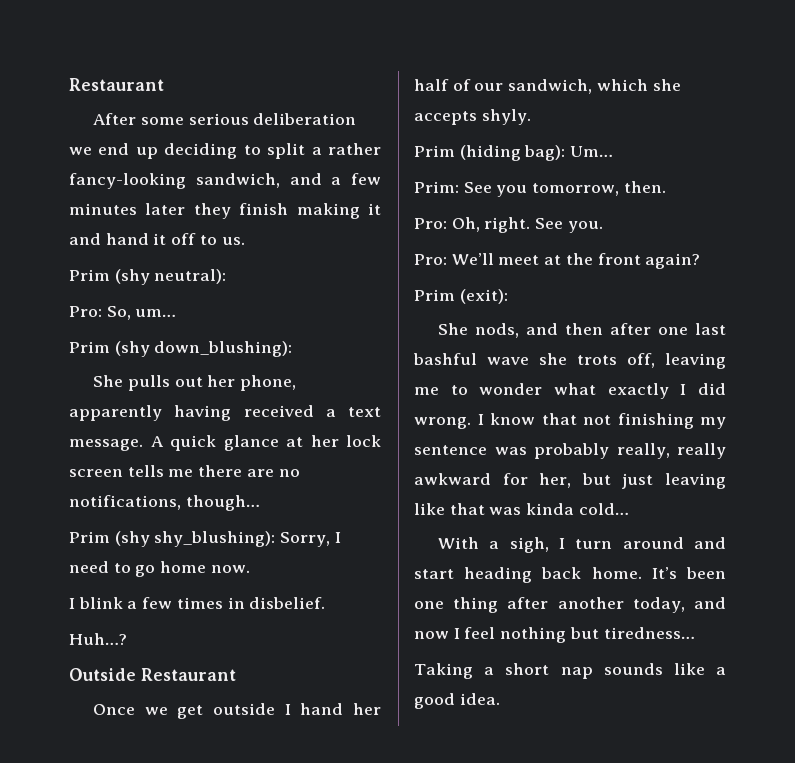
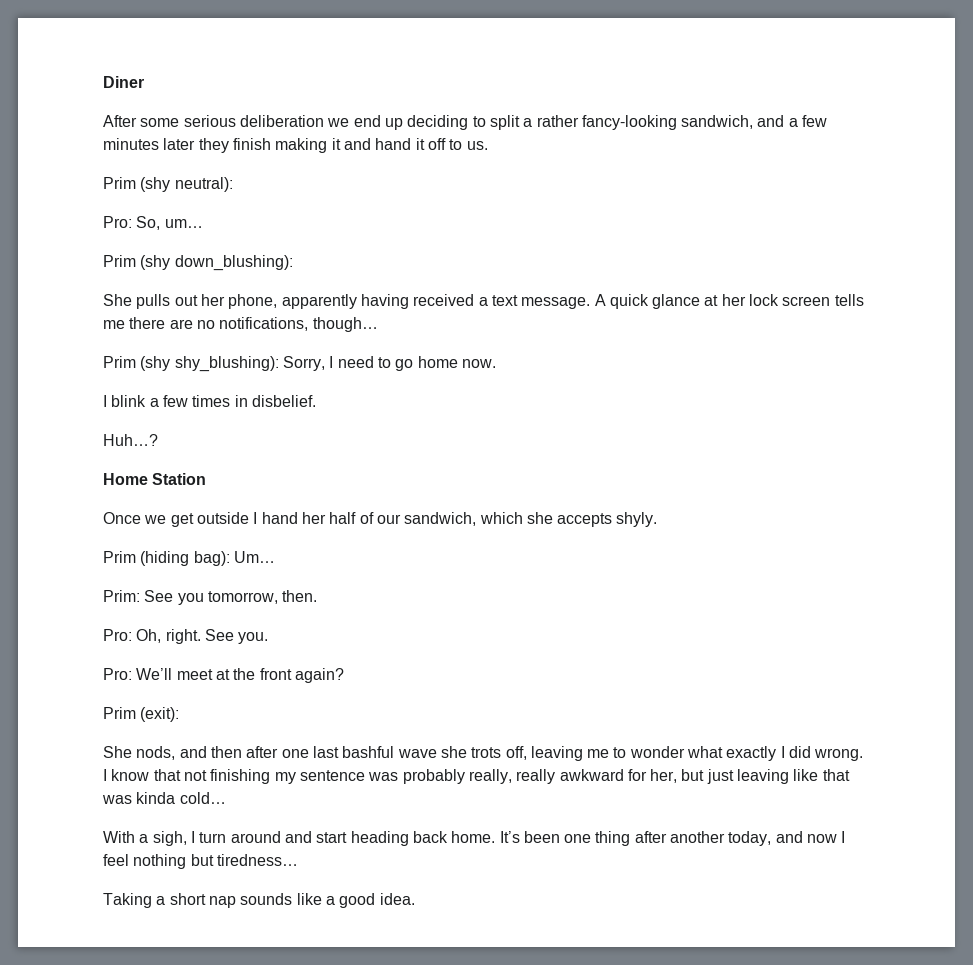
[69,78,164,91] Restaurant -> [103,76,144,88] Diner
[69,668,236,681] Outside Restaurant -> [103,473,207,485] Home Station

